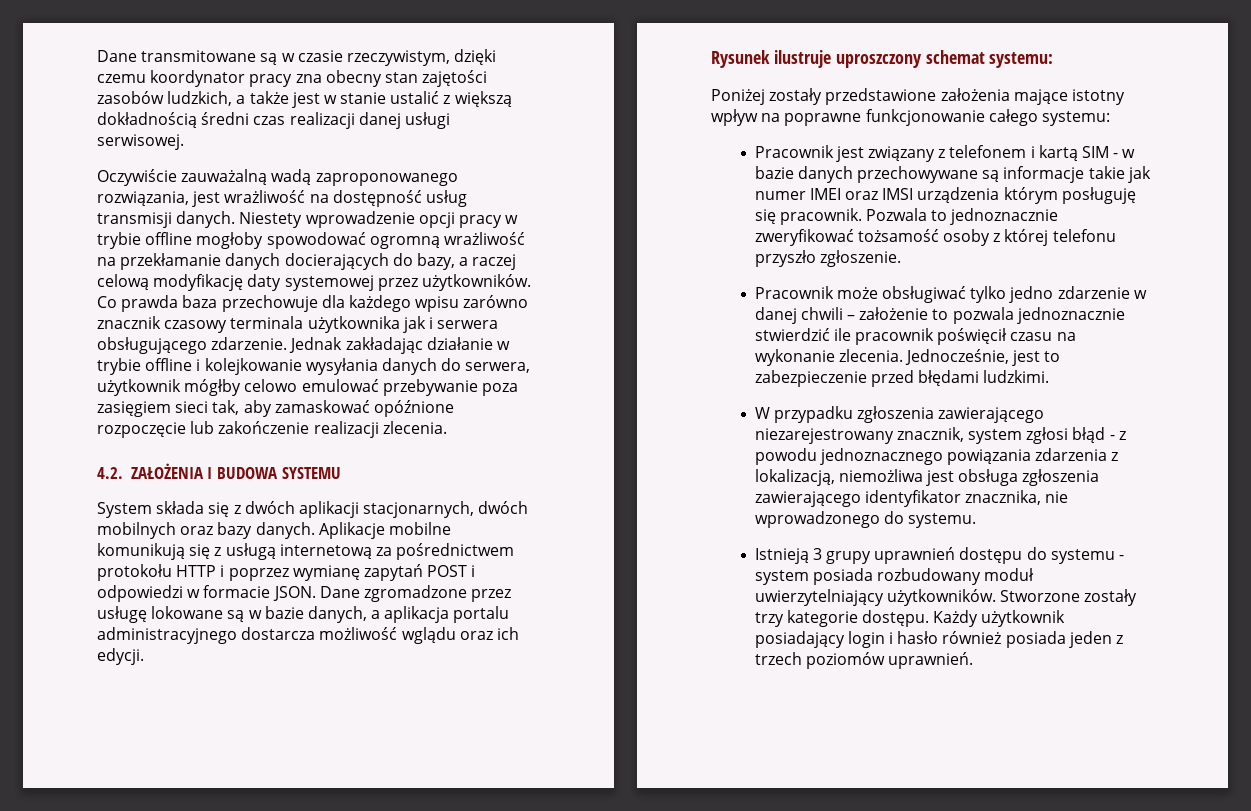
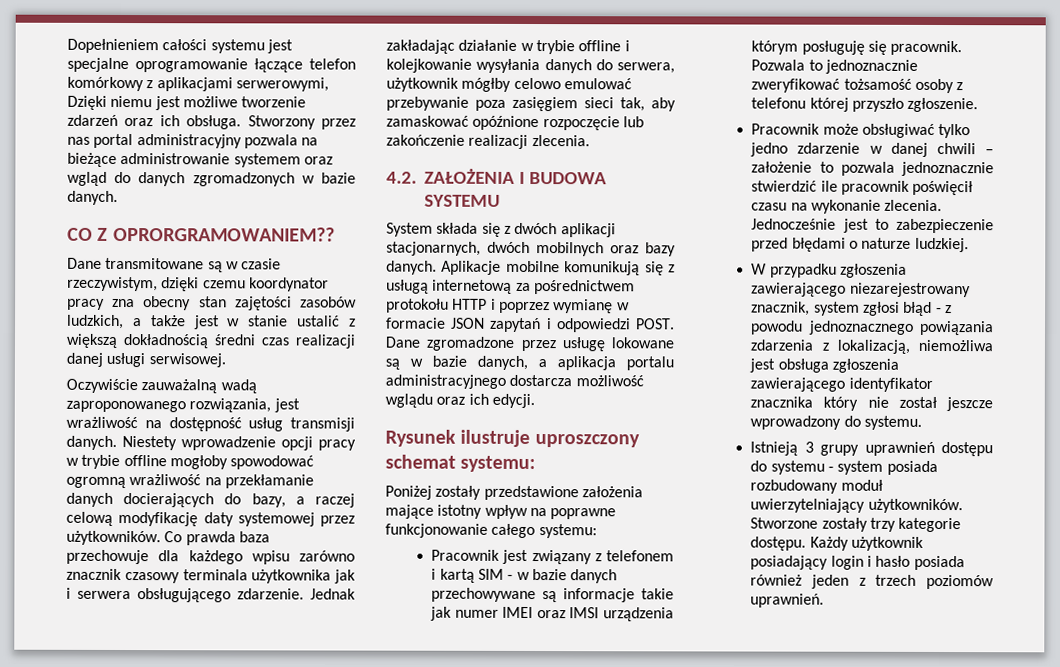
(97, 56) none -> [67,38,293,54] [67,57,356,73] [67,76,329,92] [67,95,307,111] [67,114,356,130] [67,133,319,149] [67,152,333,168] [67,171,356,187] [67,190,118,205] [67,226,335,242] Dopełnieniem całości systemu jest specjalne oprogramowanie łączące telefon komórkowy z aplikacjami serwerowymi, Dzięki niemu jest możliwe tworzenie zdarzeń oraz ich obsługa. Stworzony przez nas portal administracyjny pozwala na bieżące administrowanie systemem oraz wgląd do danych zgromadzonych w bazie danych. // CO Z OPRORGRAMOWANIEM?? //
[363,564,476,581] [97,585,316,602] zapytań POST i odpowiedzi w formacie JSON. -> [616,302,630,311] [386,317,675,333] w formacie JSON zapytań i odpowiedzi POST.
[1004,229,1116,246] której telefonu -> [751,97,849,112] telefonu której
[905,349,1010,365] Jednocześnie, -> [751,218,837,230] Jednocześnie
[983,370,1050,383] ludzkimi. -> [848,237,969,253] o naturze ludzkiej.
[965,490,1069,505] [754,511,880,528] znacznika, nie wprowadzonego -> [750,396,993,412] [750,415,842,430] znacznika który nie został jeszcze wprowadzony
[942,631,1066,648] również posiada -> [913,555,965,571] [750,574,803,586] posiada również

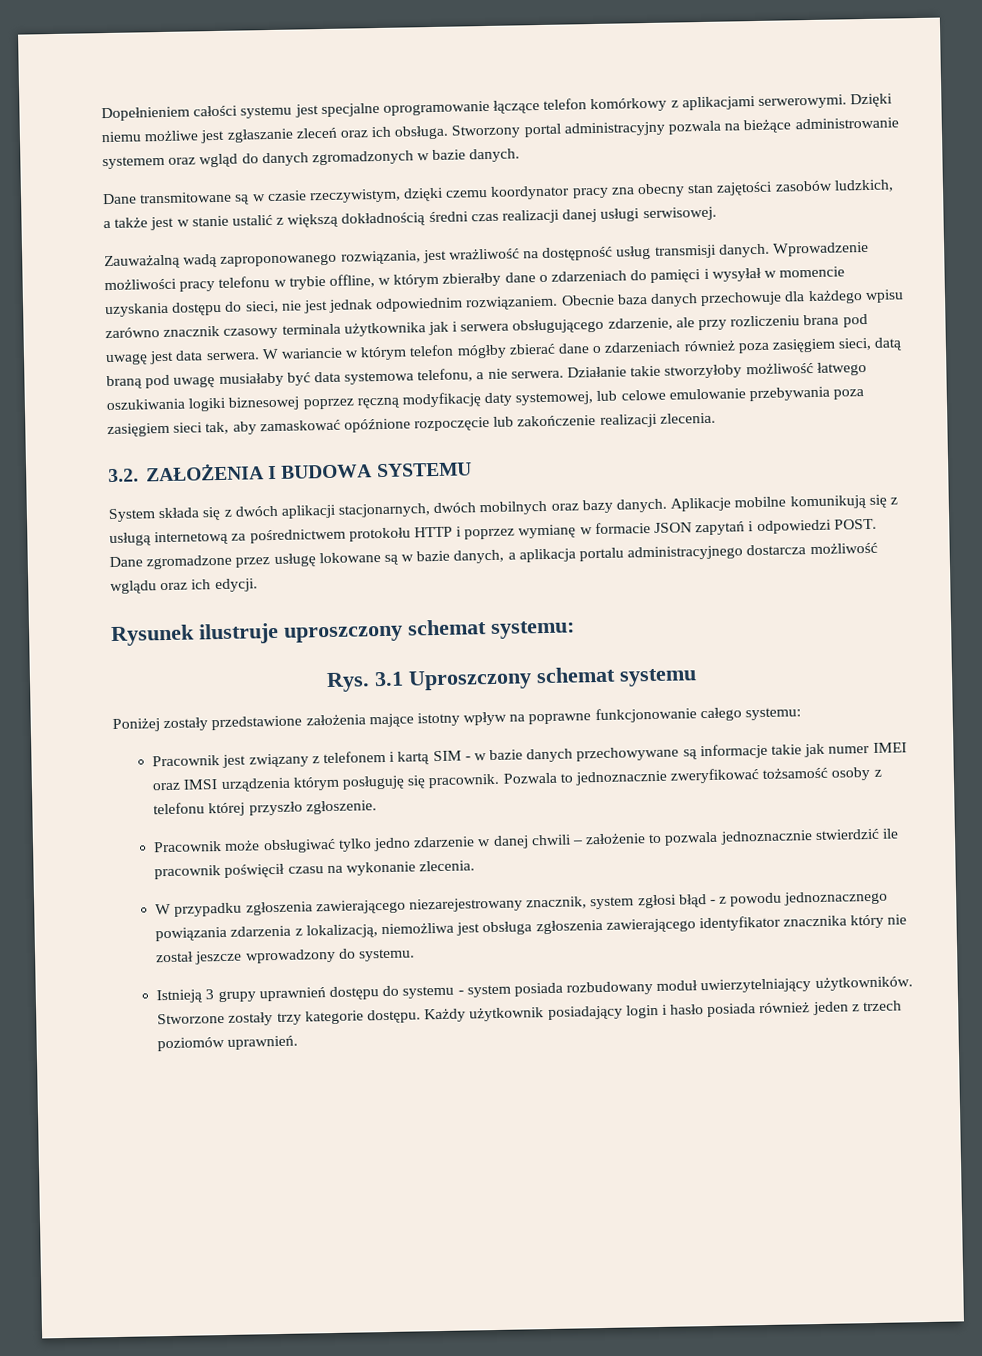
[235,77,329,92] serwerowymi, -> [758,94,848,109] serwerowymi.
[154,96,307,111] [67,114,118,126] jest możliwe tworzenie zdarzeń -> [144,127,337,144] możliwe jest zgłaszanie zleceń
[321,118,356,130] [67,136,90,145] przez nas -> (522, 131) none
[67,226,335,242] // CO Z OPRORGRAMOWANIEM?? -> (521, 155) none
[66,378,218,394] Oczywiście zauważalną -> [104,254,181,270] Zauważalną
[122,436,356,451] [66,454,315,470] [66,474,314,489] [66,492,355,508] [66,511,355,527] [66,530,270,546] Niestety wprowadzenie opcji pracy w trybie offline mogłoby spowodować ogromną wrażliwość na przekłamanie danych docierających do bazy, a raczej celową modyfikację daty systemowej przez użytkowników. Co prawda baza -> [773,241,870,257] [104,266,846,292] [105,293,699,318] Wprowadzenie możliwości pracy telefonu w trybie offline, w którym zbierałby dane o zdarzeniach do pamięci i wysyłał w momencie uzyskania dostępu do sieci, nie jest jednak odpowiednim rozwiązaniem. Obecnie baza danych
[237,588,356,600] [386,39,630,55] [386,58,675,74] [386,77,632,92] [386,96,469,111] zdarzenie. Jednak zakładając działanie w trybie offline i kolejkowanie wysyłania danych do serwera, użytkownik mógłby celowo emulować przebywanie -> [607,313,868,331] [105,337,904,366] [106,362,867,390] [106,386,831,412] zdarzenie, ale przy rozliczeniu brana pod uwagę jest data serwera. W wariancie w którym telefon mógłby zbierać dane o zdarzeniach również poza zasięgiem sieci, datą braną pod uwagę musiałaby być data systemowa telefonu, a nie serwera. Działanie takie stworzyłoby możliwość łatwego oszukiwania logiki biznesowej poprzez ręczną modyfikację daty systemowej, lub celowe emulowanie przebywania
[386,171,417,184] 4.2. -> [108,468,139,483] 3.2.
(537, 464) none -> [325,666,697,693] // Rys. 3.1 Uproszczony schemat systemu
[751,218,994,234] [751,237,969,253] Jednocześnie jest to zabezpieczenie przed błędami o naturze ludzkiej. -> (476, 866) none

